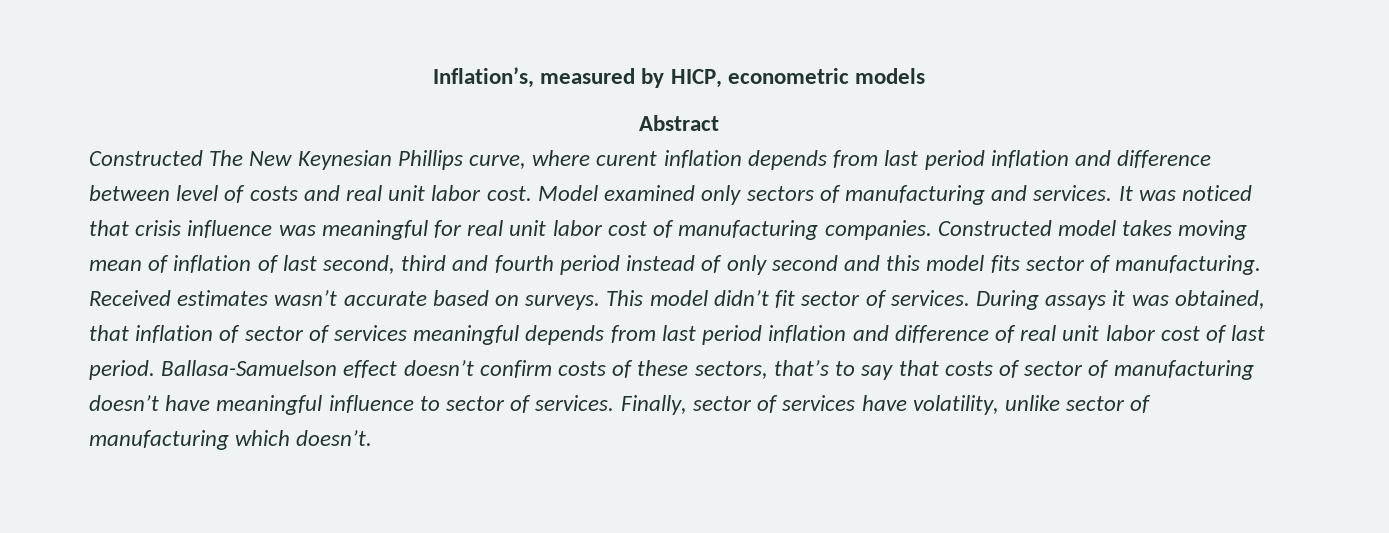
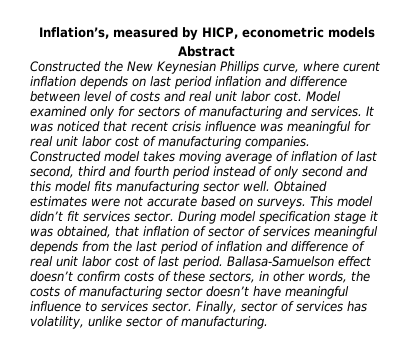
[209,150,244,166] The -> [104,61,123,72] the
[833,150,879,168] from -> [132,78,146,87] on
(742, 195) none -> [118,106,135,117] for
(129, 228) none -> [131,121,168,132] recent
[89,260,142,271] mean -> [225,153,272,164] average
[1025,255,1262,275] [89,290,338,306] sector of manufacturing. Received estimates wasn’t -> [116,181,327,194] [30,196,143,207] manufacturing sector well. Obtained estimates were not
[801,290,1107,310] sector of services. During assays -> [83,211,366,224] services sector. During model specification stage
[661,325,763,345] last period -> [113,241,214,254] the last period of
[773,360,1254,380] that’s to say that costs of sector of manufacturing -> [259,271,370,283] [30,286,203,299] in other words, the costs of manufacturing sector
[446,395,615,413] sector of services. -> [101,301,192,312] services sector.
[861,395,907,411] have -> [346,301,367,312] has
[89,430,373,450] manufacturing which doesn’t. -> [181,316,268,329] manufacturing.

